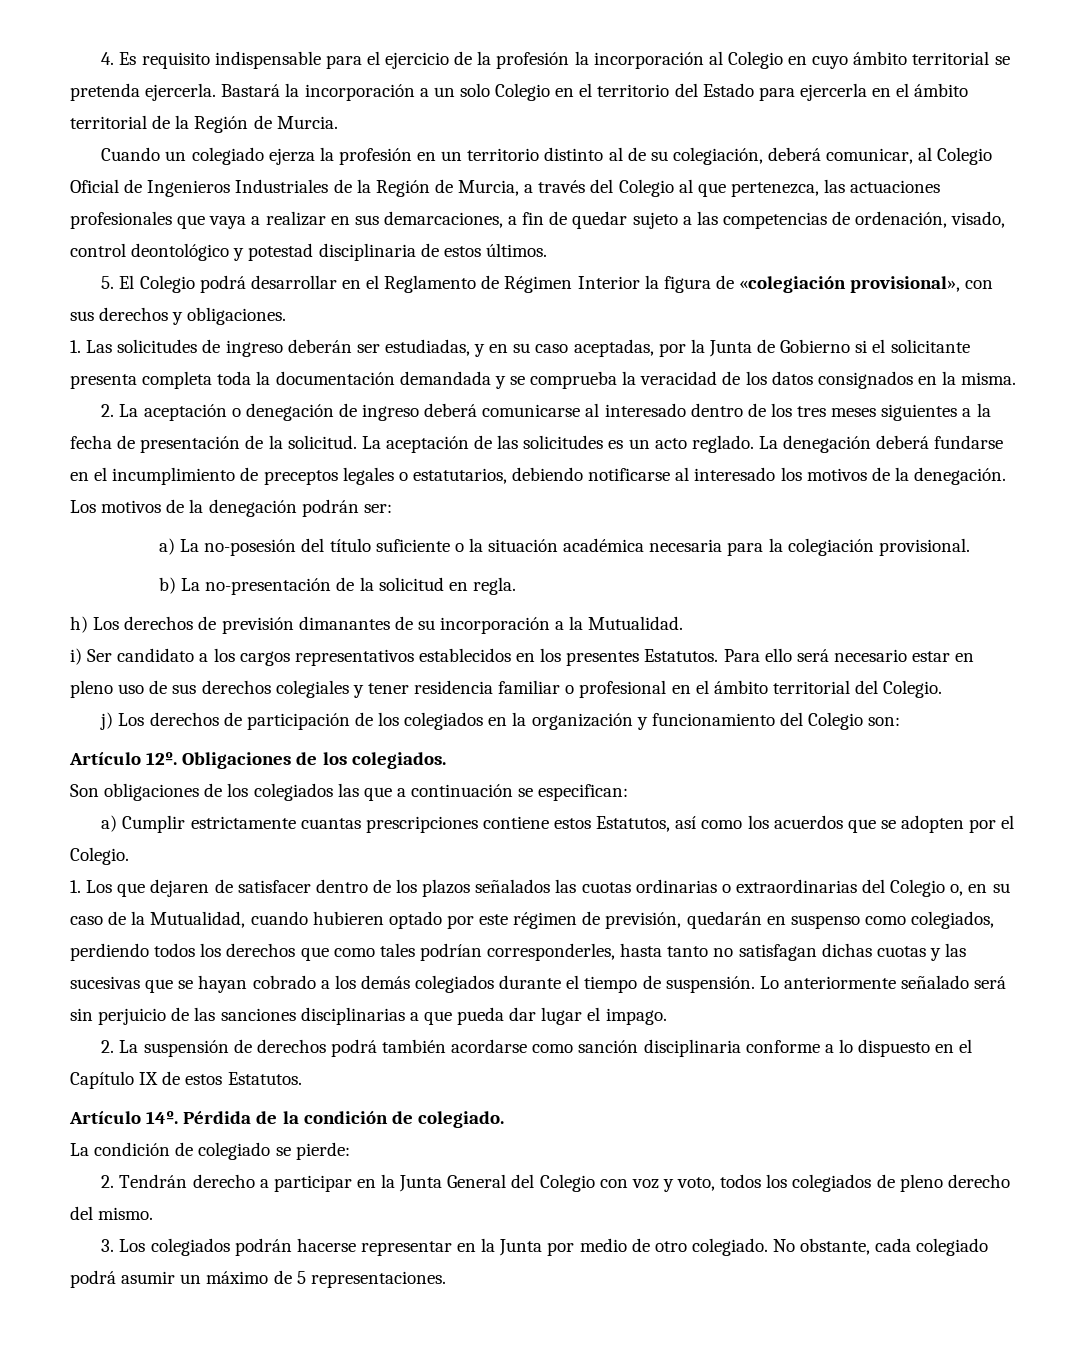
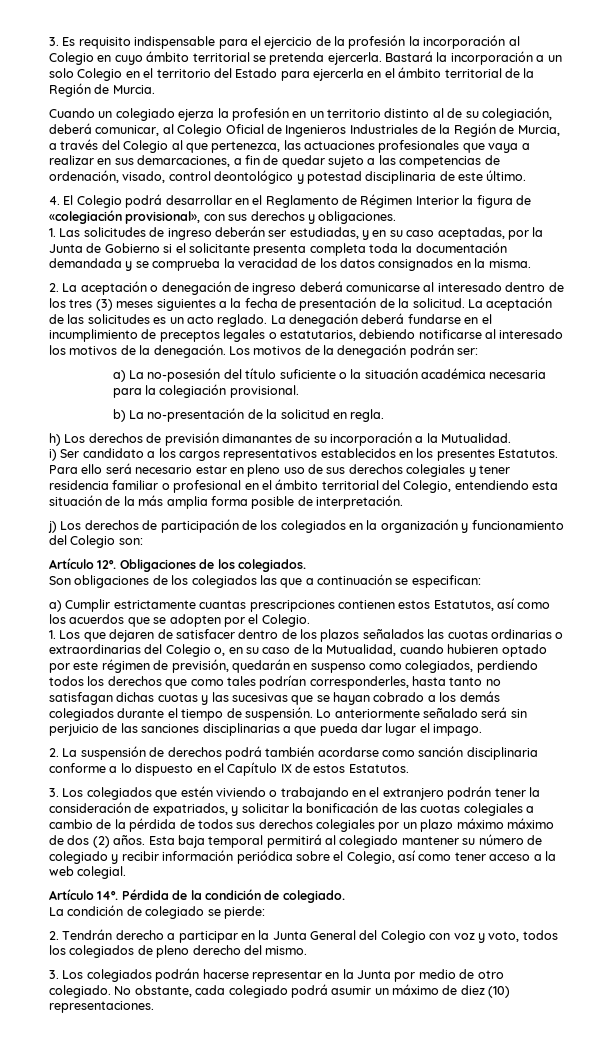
[101,52,115,65] 4. -> [49,37,59,46] 3.
[443,243,547,257] [101,276,115,289] estos últimos. // 5. -> [458,170,527,181] [49,196,60,205] este último. // 4.
(827, 411) none -> [95,299,113,311] (3)
[883,680,943,698] Colegio. -> [403,480,559,493] [49,495,403,509] Colegio, entendiendo esta situación de la más amplia forma posible de interpretación.
[482,816,549,829] contiene -> [337,600,395,609] contienen
(302, 1078) none -> [49,786,540,800] [49,802,535,816] [49,818,554,832] [49,834,542,848] [49,850,556,864] [49,866,127,879] // 3. Los colegiados que estén viviendo o trabajando en el extranjero podrán tener la consideración de expatriados, y solicitar la bonificación de las cuotas colegiales a cambio de la pérdida de todos sus derechos colegiales por un plazo máximo máximo de dos (2) años. Esta baja temporal permitirá al colegiado mantener su número de colegiado y recibir información periódica sobre el Colegio, así como tener acceso a la web colegial.
[296,1271,306,1284] 5 -> [460,985,511,998] diez (10)

